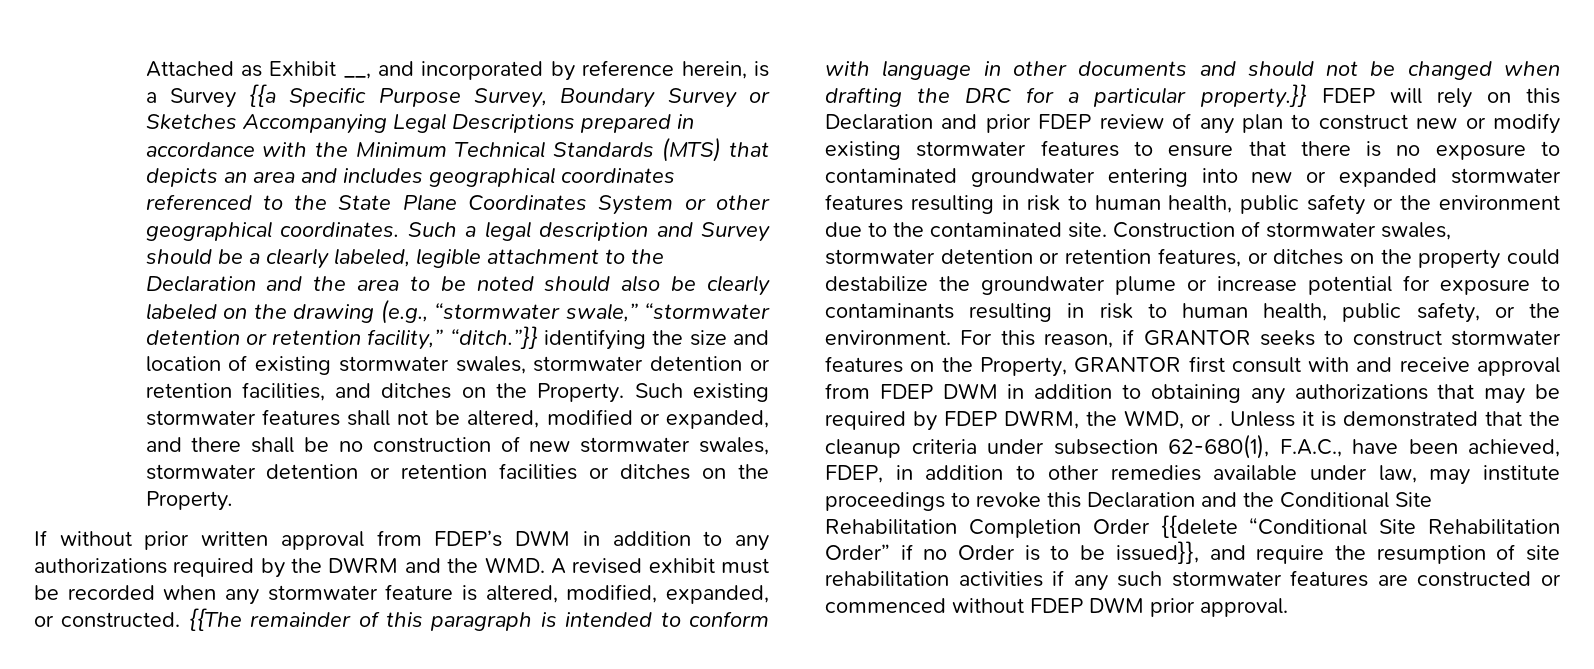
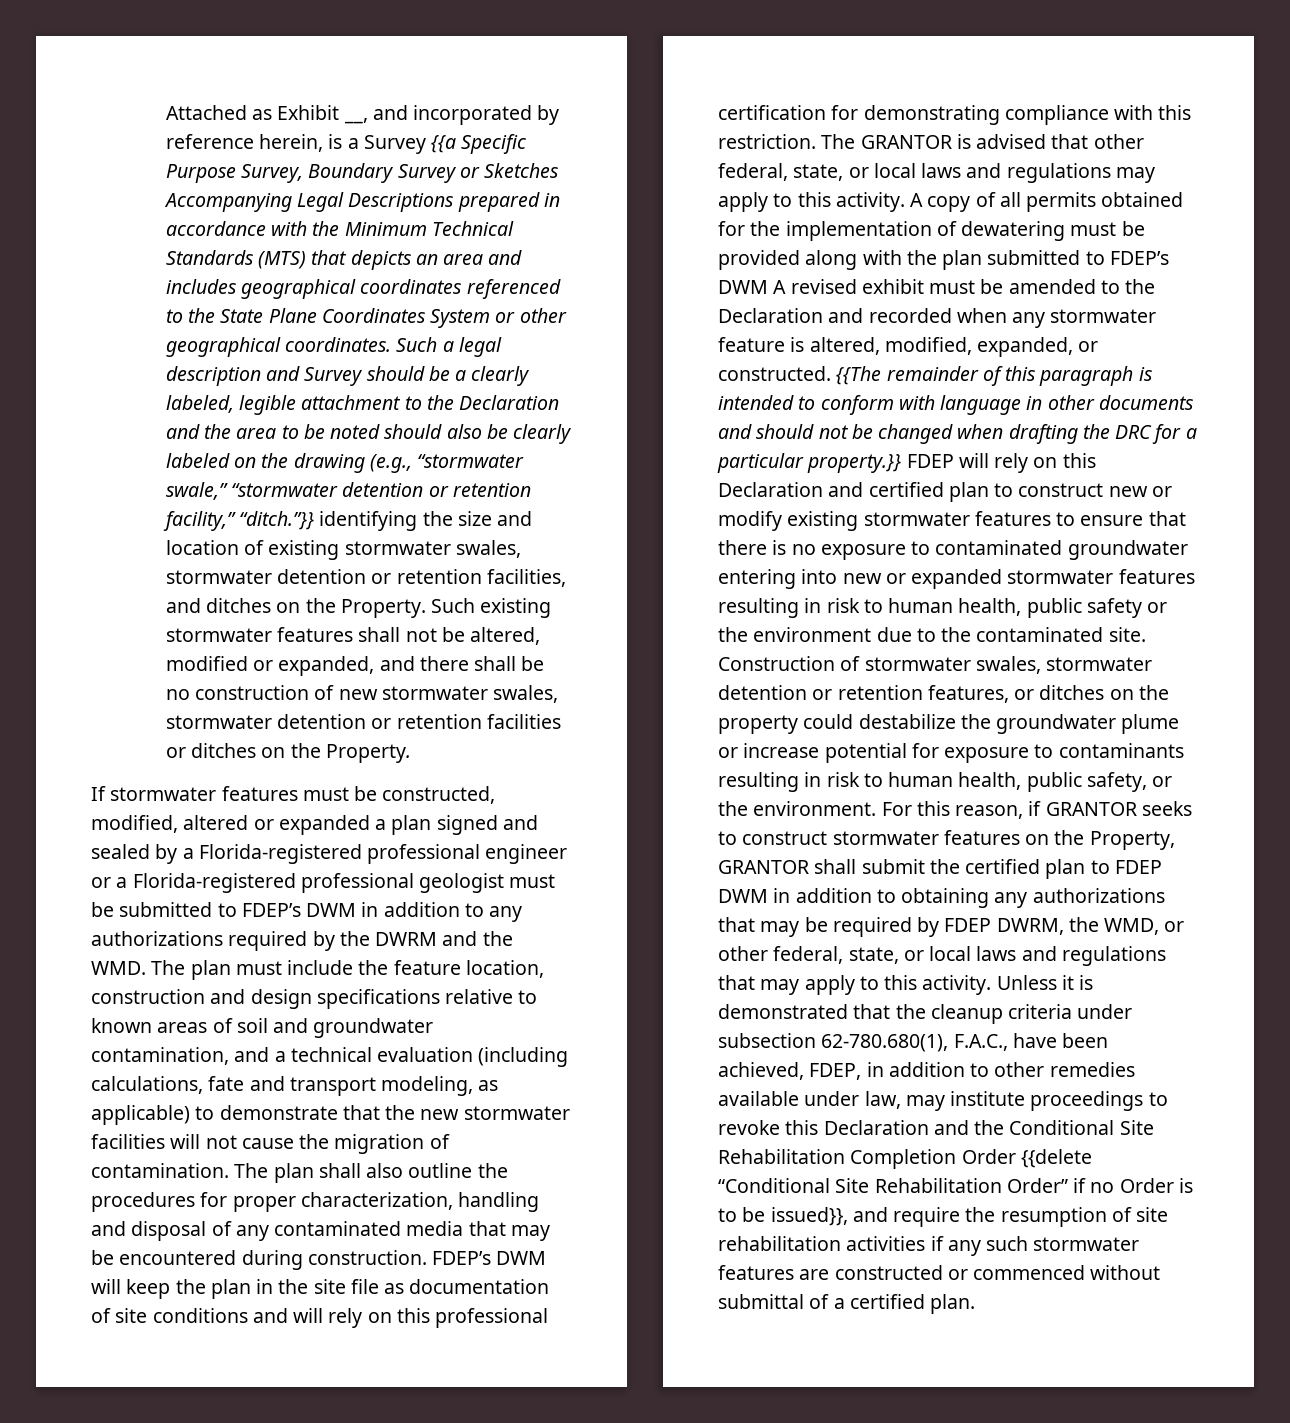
[59,530,422,550] without prior written approval from -> [110,786,496,804] [91,815,538,835] [91,844,568,864] [91,873,556,893] [91,902,237,917] stormwater features must be constructed, modified, altered or expanded a plan signed and sealed by a Florida-registered professional engineer or a Florida-registered professional geologist must be submitted to
(545, 565) none -> [151,960,544,980] [91,989,538,1009] [91,1018,434,1038] [91,1047,569,1067] [91,1076,499,1096] [91,1105,570,1125] [91,1134,450,1154] [91,1163,508,1183] [91,1192,540,1212] [91,1221,550,1241] [91,1250,547,1270] [91,1279,550,1299] [91,1308,549,1328] [718,105,1192,125] [718,134,1144,149] [718,163,1155,183] [718,192,1184,212] [718,221,1145,241] [718,250,1169,270] [718,280,768,294] The plan must include the feature location, construction and design specifications relative to known areas of soil and groundwater contamination, and a technical evaluation (including calculations, fate and transport modeling, as applicable) to demonstrate that the new stormwater facilities will not cause the migration of contamination. The plan shall also outline the procedures for proper characterization, handling and disposal of any contaminated media that may be encountered during construction. FDEP’s DWM will keep the plan in the site file as documentation of site conditions and will rely on this professional certification for demonstrating compliance with this restriction. The GRANTOR is advised that other federal, state, or local laws and regulations may apply to this activity. A copy of all permits obtained for the implementation of dewatering must be provided along with the plan submitted to FDEP’s DWM
(59, 592) none -> [1008,279,1156,294] [718,308,864,323] amended to the Declaration and
[985,113,1234,134] prior FDEP review of any -> [868,482,944,497] certified
[1188,356,1560,376] [825,383,870,399] first consult with and receive approval from -> [814,859,1110,879] shall submit the certified plan to
[1217,423,1223,426] . -> [718,946,1166,966] [718,975,992,995] other federal, state, or local laws and regulations that may apply to this activity.
[1168,434,1269,459] 62-680(1), -> [821,1034,949,1052] 62-780.680(1),
[1030,597,1288,617] FDEP DWM prior approval. -> [718,1294,976,1314] submittal of a certified plan.

